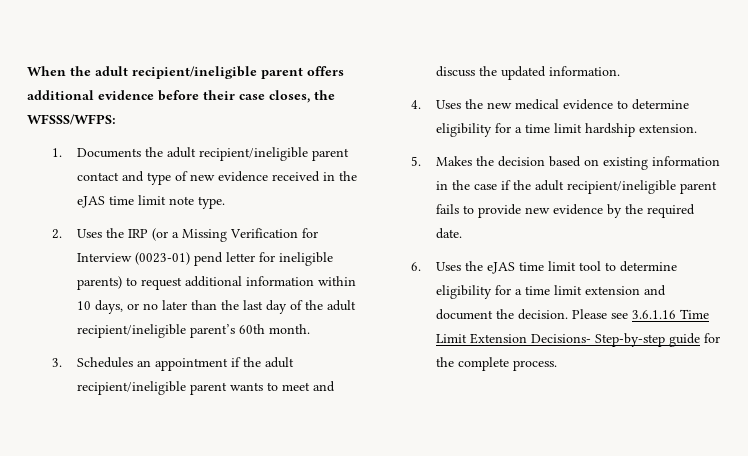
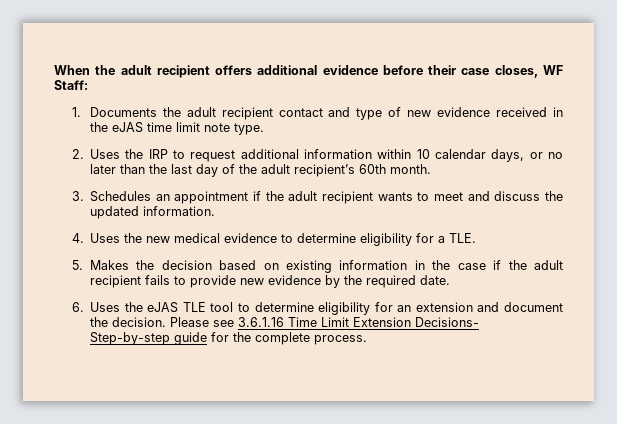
[132,66,303,79] recipient/ineligible parent -> [156,65,210,78] recipient
[314,90,335,100] [27,114,116,125] the WFSSS/WFPS: -> [542,65,563,75] [54,80,88,90] WF Staff:
[198,147,349,161] recipient/ineligible parent -> [221,107,273,120] recipient
[151,228,318,242] [76,252,333,266] [76,276,122,290] (or a Missing Verification for Interview (0023-01) pend letter for ineligible parents) -> (168, 154) none
(91, 305) none -> [435,149,487,159] calendar
[76,324,235,338] recipient/ineligible parent’s -> [294,164,356,177] recipient’s
[76,381,227,395] recipient/ineligible parent -> [322,191,374,204] recipient
[524,123,697,137] time limit hardship extension. -> [449,233,477,243] TLE.
[566,180,717,194] recipient/ineligible parent -> [89,275,141,288] recipient
[518,261,576,271] time limit -> [182,302,206,312] TLE
[514,285,582,295] a time limit -> [397,305,412,312] an

